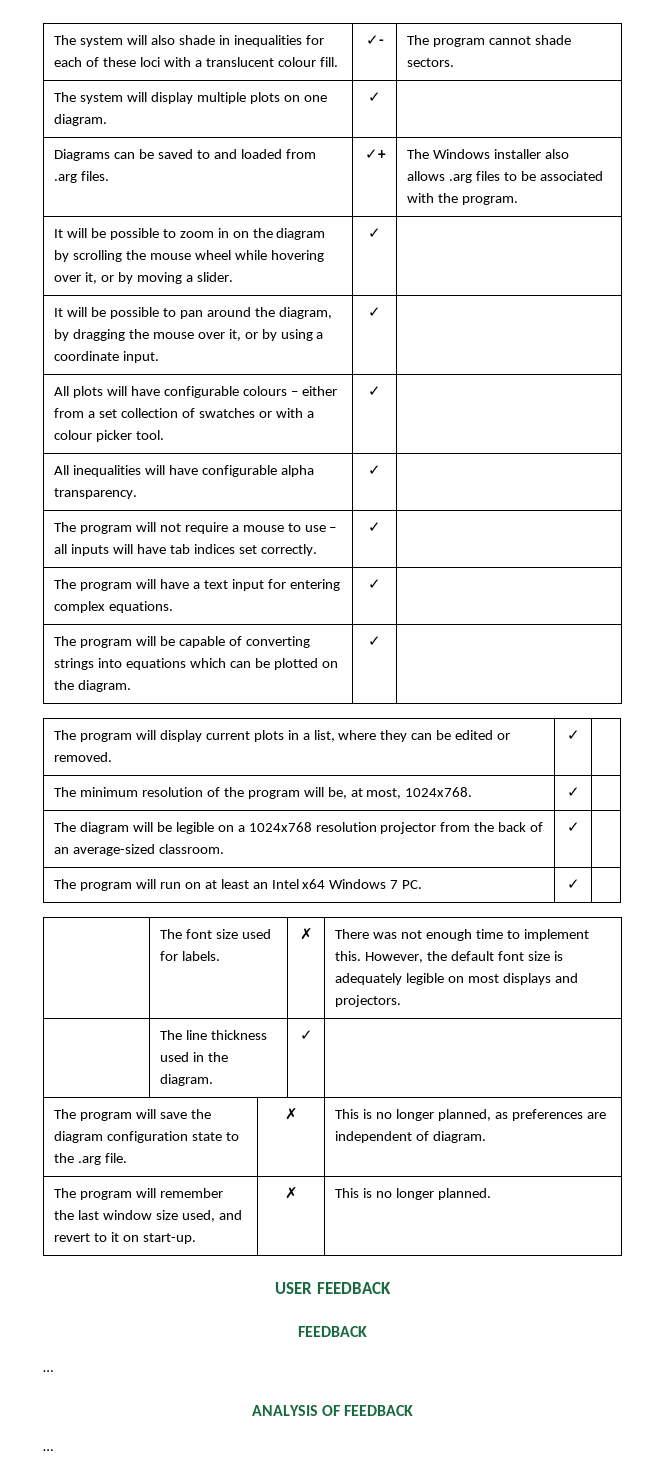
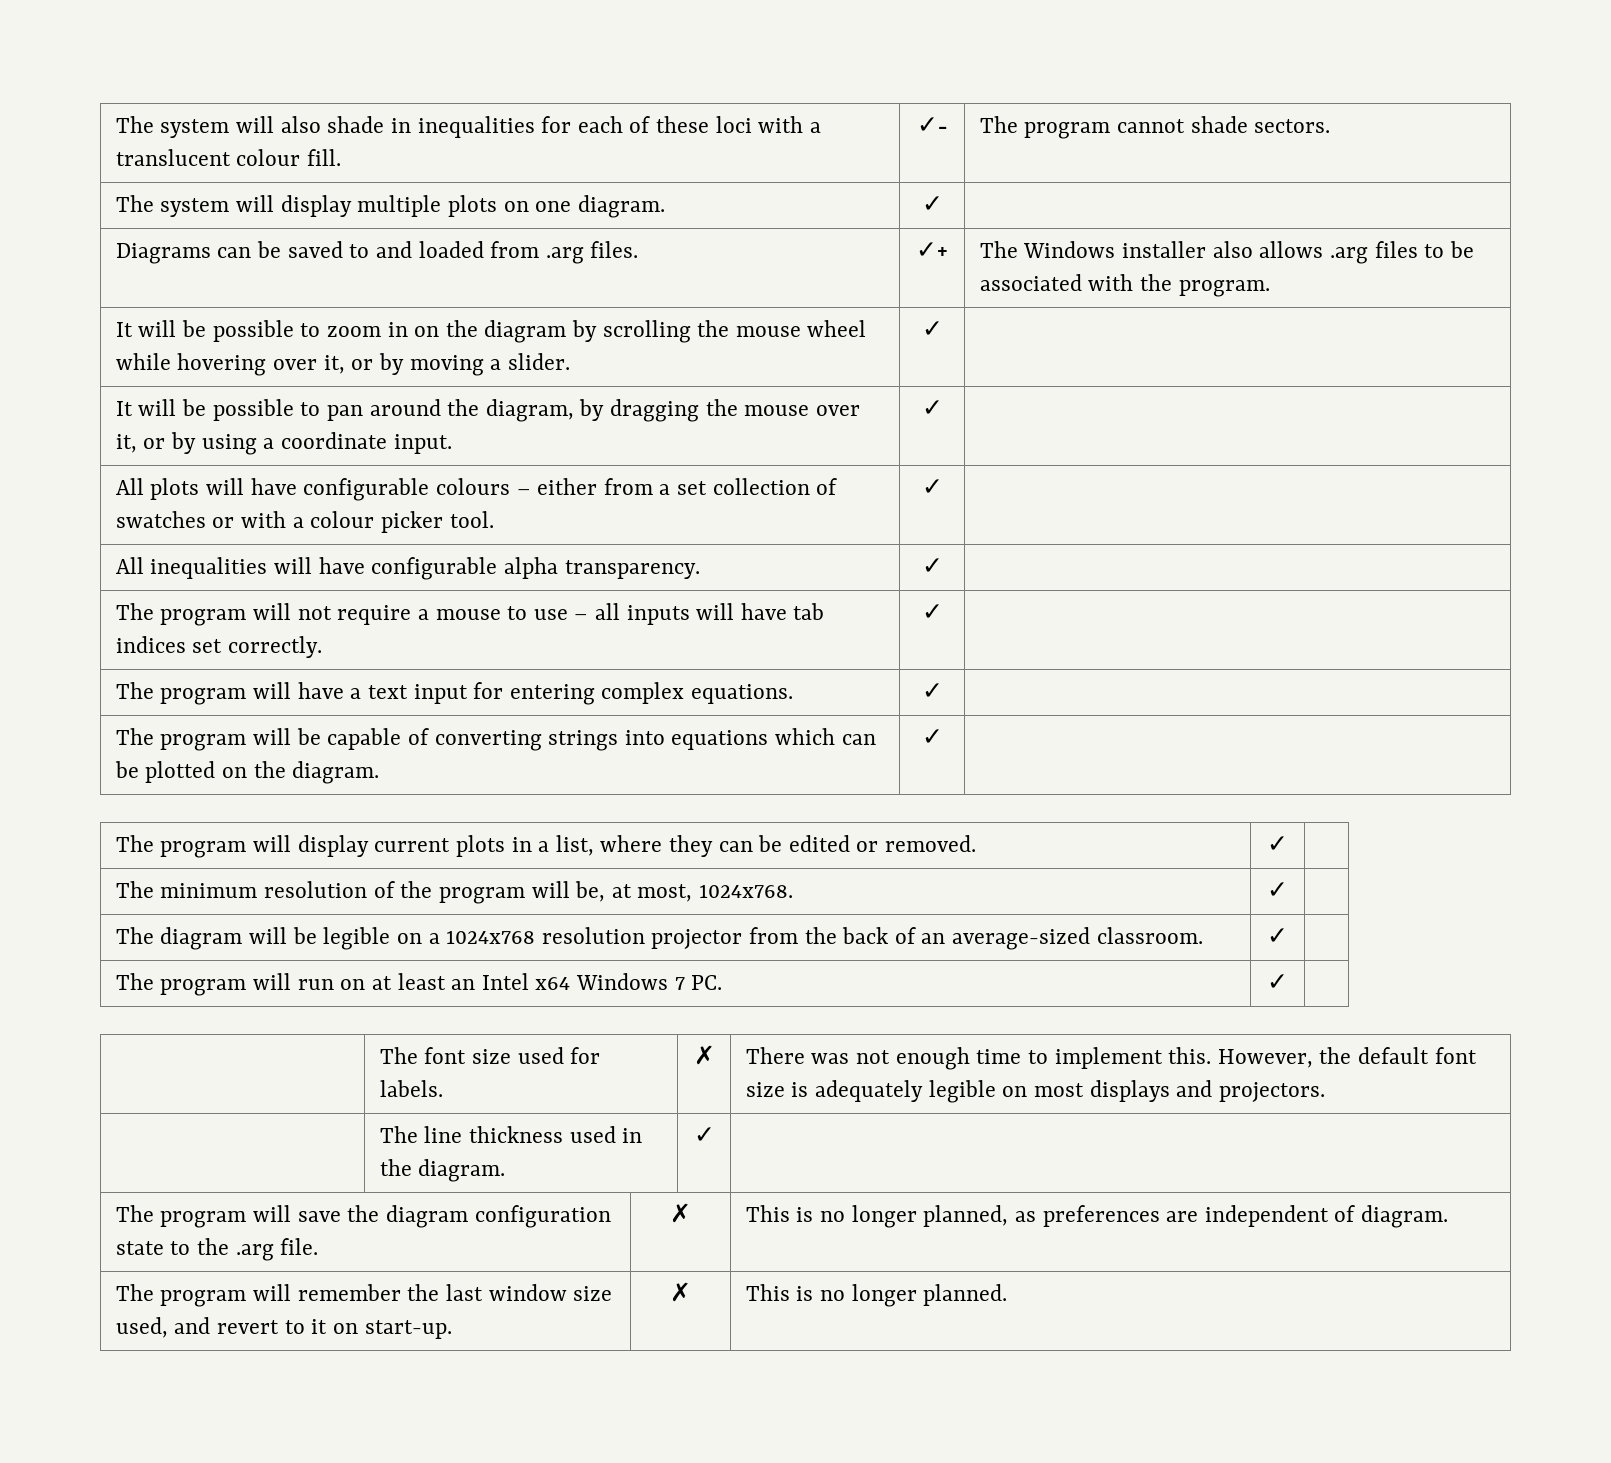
[275,1282,391,1294] [298,1326,367,1337] [43,1370,53,1372] [251,1405,414,1416] [43,1449,53,1451] // USER FEEDBACK // FEEDBACK // … // ANALYSIS OF FEEDBACK // … -> (1008, 1295) none

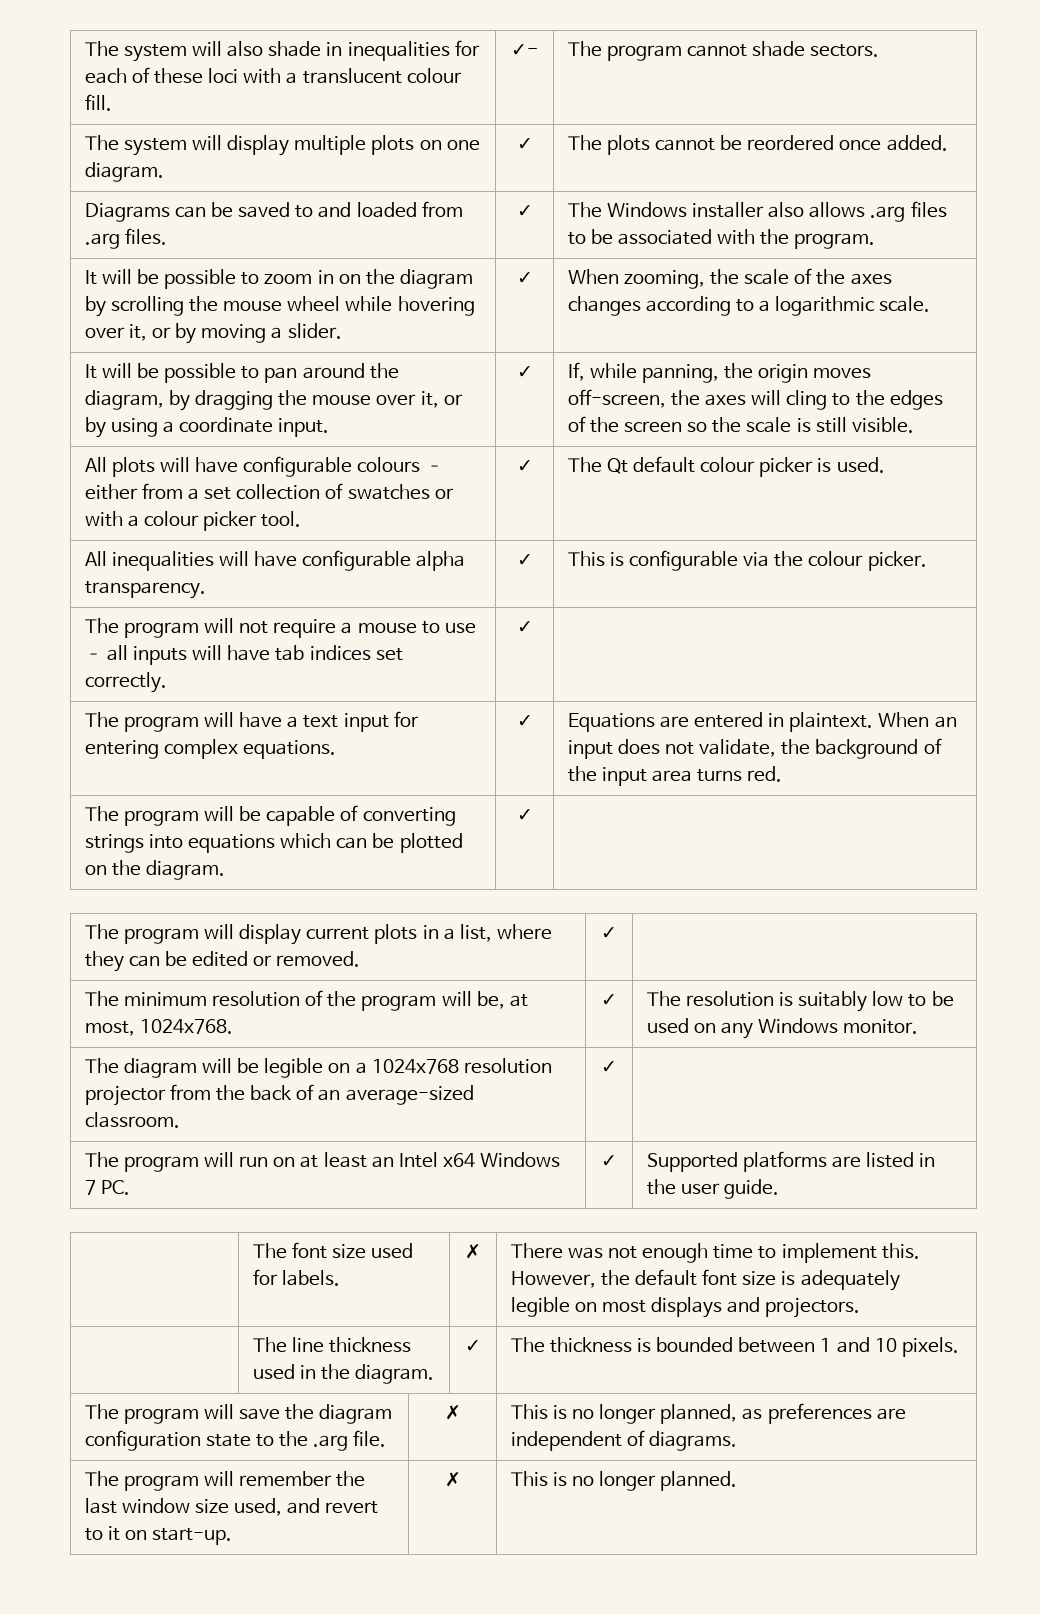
(943, 204) none -> [567,135,948,155] The plots cannot be reordered once added.
[916,242,948,258] ✓+ -> [516,205,533,217] ✓
(943, 329) none -> [567,268,892,289] [567,296,931,316] When zooming, the scale of the axes changes according to a logarithmic scale.
(943, 408) none -> [567,362,872,383] [567,389,943,410] [567,416,914,433] If, while panning, the origin moves off-screen, the axes will cling to the edges of the screen so the scale is still visible.
(943, 487) none -> [567,456,885,477] The Qt default colour picker is used.
(943, 566) none -> [567,550,927,571] This is configurable via the colour picker.
(943, 691) none -> [567,712,957,732] [567,738,942,759] [567,766,783,786] Equations are entered in plaintext. When an input does not validate, the background of the input area turns red.
(1288, 890) none -> [646,991,954,1012] [646,1018,919,1039] The resolution is suitably low to be used on any Windows monitor.
(1288, 982) none -> [646,1151,936,1172] [646,1179,780,1199] Supported platforms are listed in the user guide.
(715, 1135) none -> [510,1337,959,1357] The thickness is bounded between 1 and 10 pixels.
[1360,1205,1448,1228] diagram. -> [649,1431,738,1451] diagrams.

